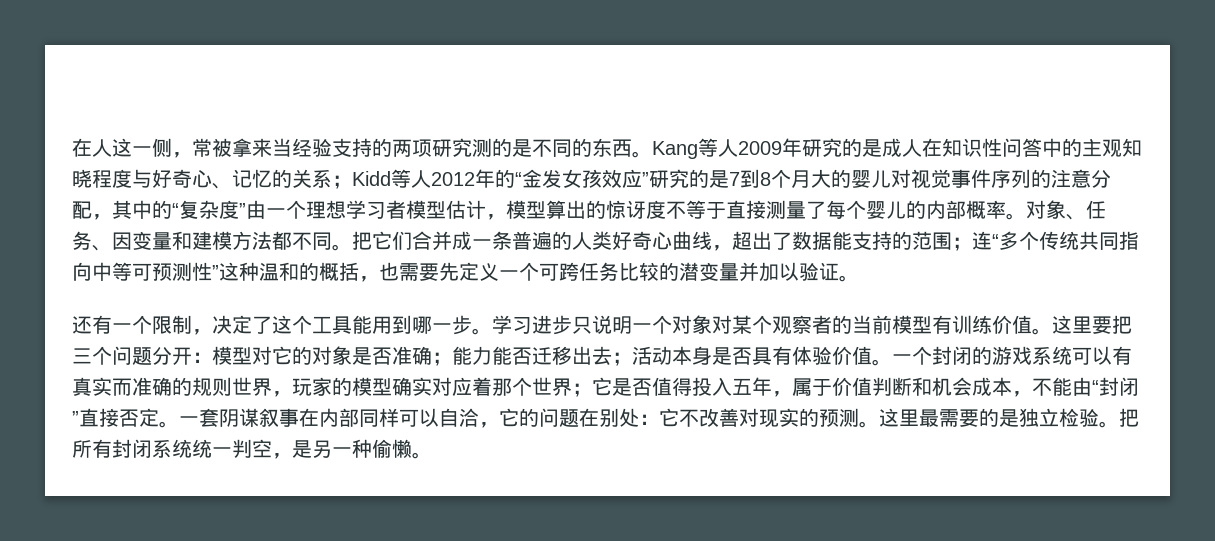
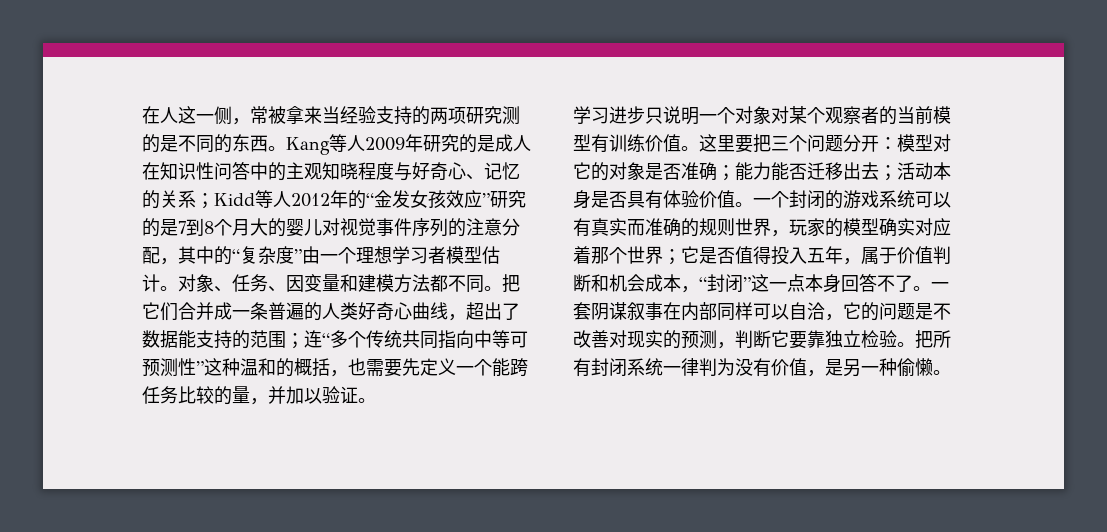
[486,200,1006,220] ，模型算出的惊讶度不等于直接测量了每个婴儿的内部概率 -> (160, 283) none
[539,263,559,281] 可 -> [492,358,510,377] 能
[679,262,739,281] 潜变量 -> [232,386,268,405] 量，
[72,315,492,335] 还有一个限制，决定了这个工具能用到哪一步。 -> (376, 400) none
[1032,377,1092,396] 不能由 -> (699, 289) none
[79,408,159,427] 直接否定 -> [751,274,913,293] 这一点本身回答不了
[579,408,679,427] 在别处：它 -> [915,303,933,320] 是
[859,408,1019,428] 。这里最需要的是 -> [717,330,825,349] ，判断它要靠
[192,439,272,458] 统一判空 -> [663,358,807,377] 一律判为没有价值

